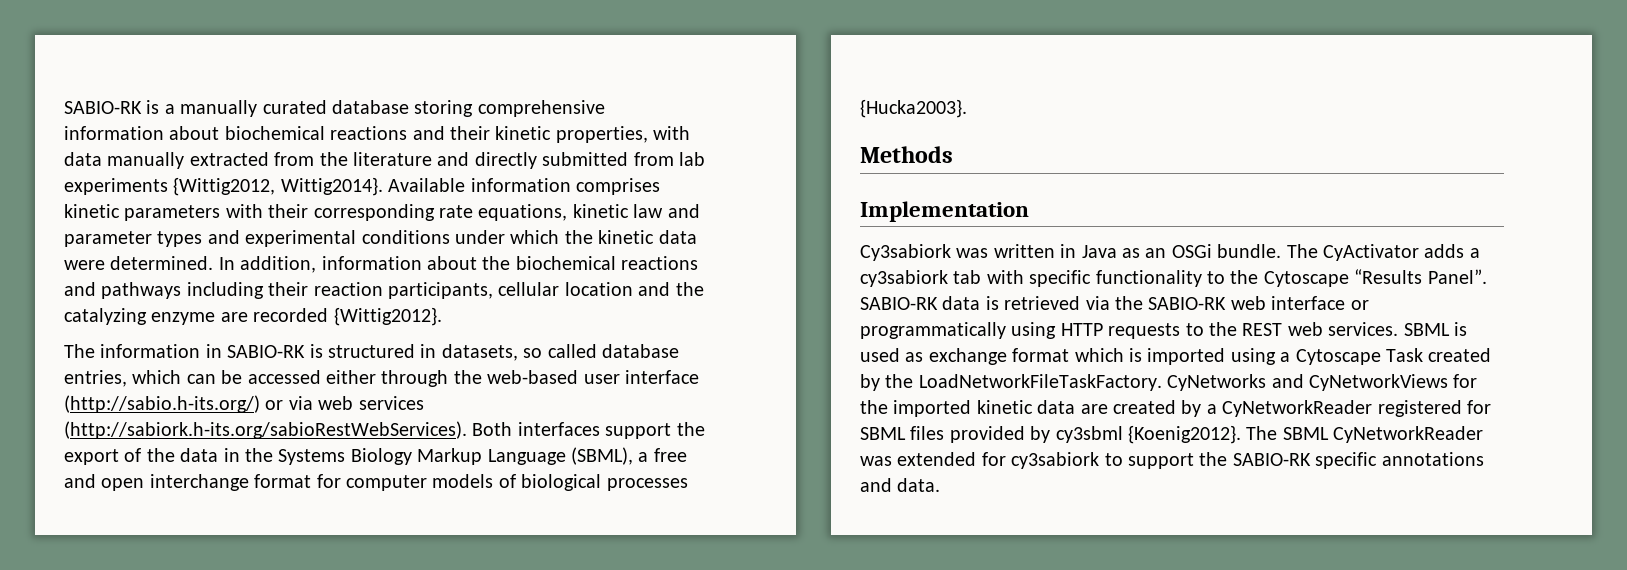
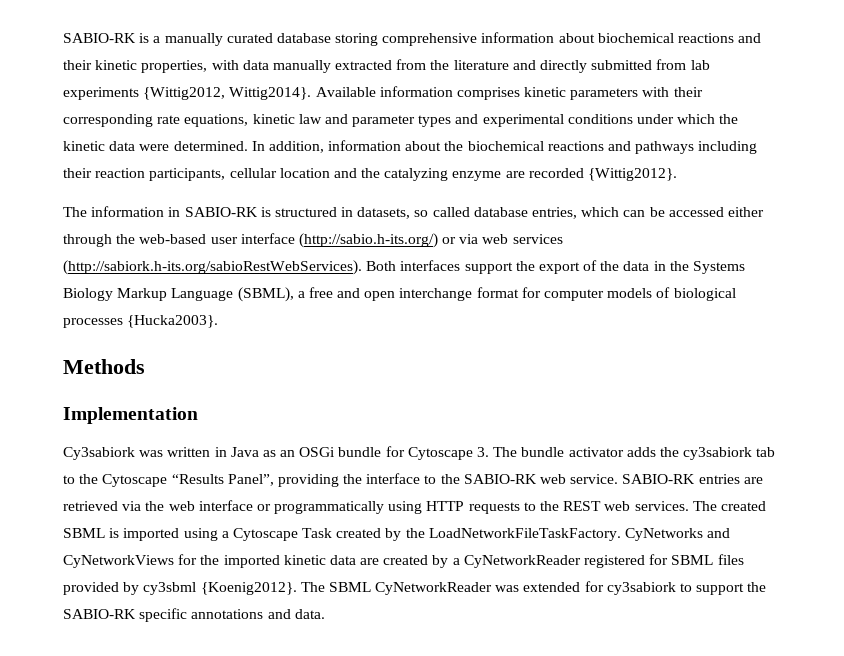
[1217,244,1480,261] [860,269,1487,287] [860,296,999,310] bundle. The CyActivator adds a cy3sabiork tab with specific functionality to the Cytoscape “Results Panel”. SABIO-RK data is -> [338,446,776,460] [63,473,763,487] bundle for Cytoscape 3. The bundle activator adds the cy3sabiork tab to the Cytoscape “Results Panel”, providing the interface to the SABIO-RK web service. SABIO-RK entries are
[1148,297,1227,310] SABIO-RK -> (165, 506) none
[1403,322,1467,336] [860,348,1124,365] SBML is used as exchange format which -> [692,501,766,511] [63,528,105,538] The created SBML

